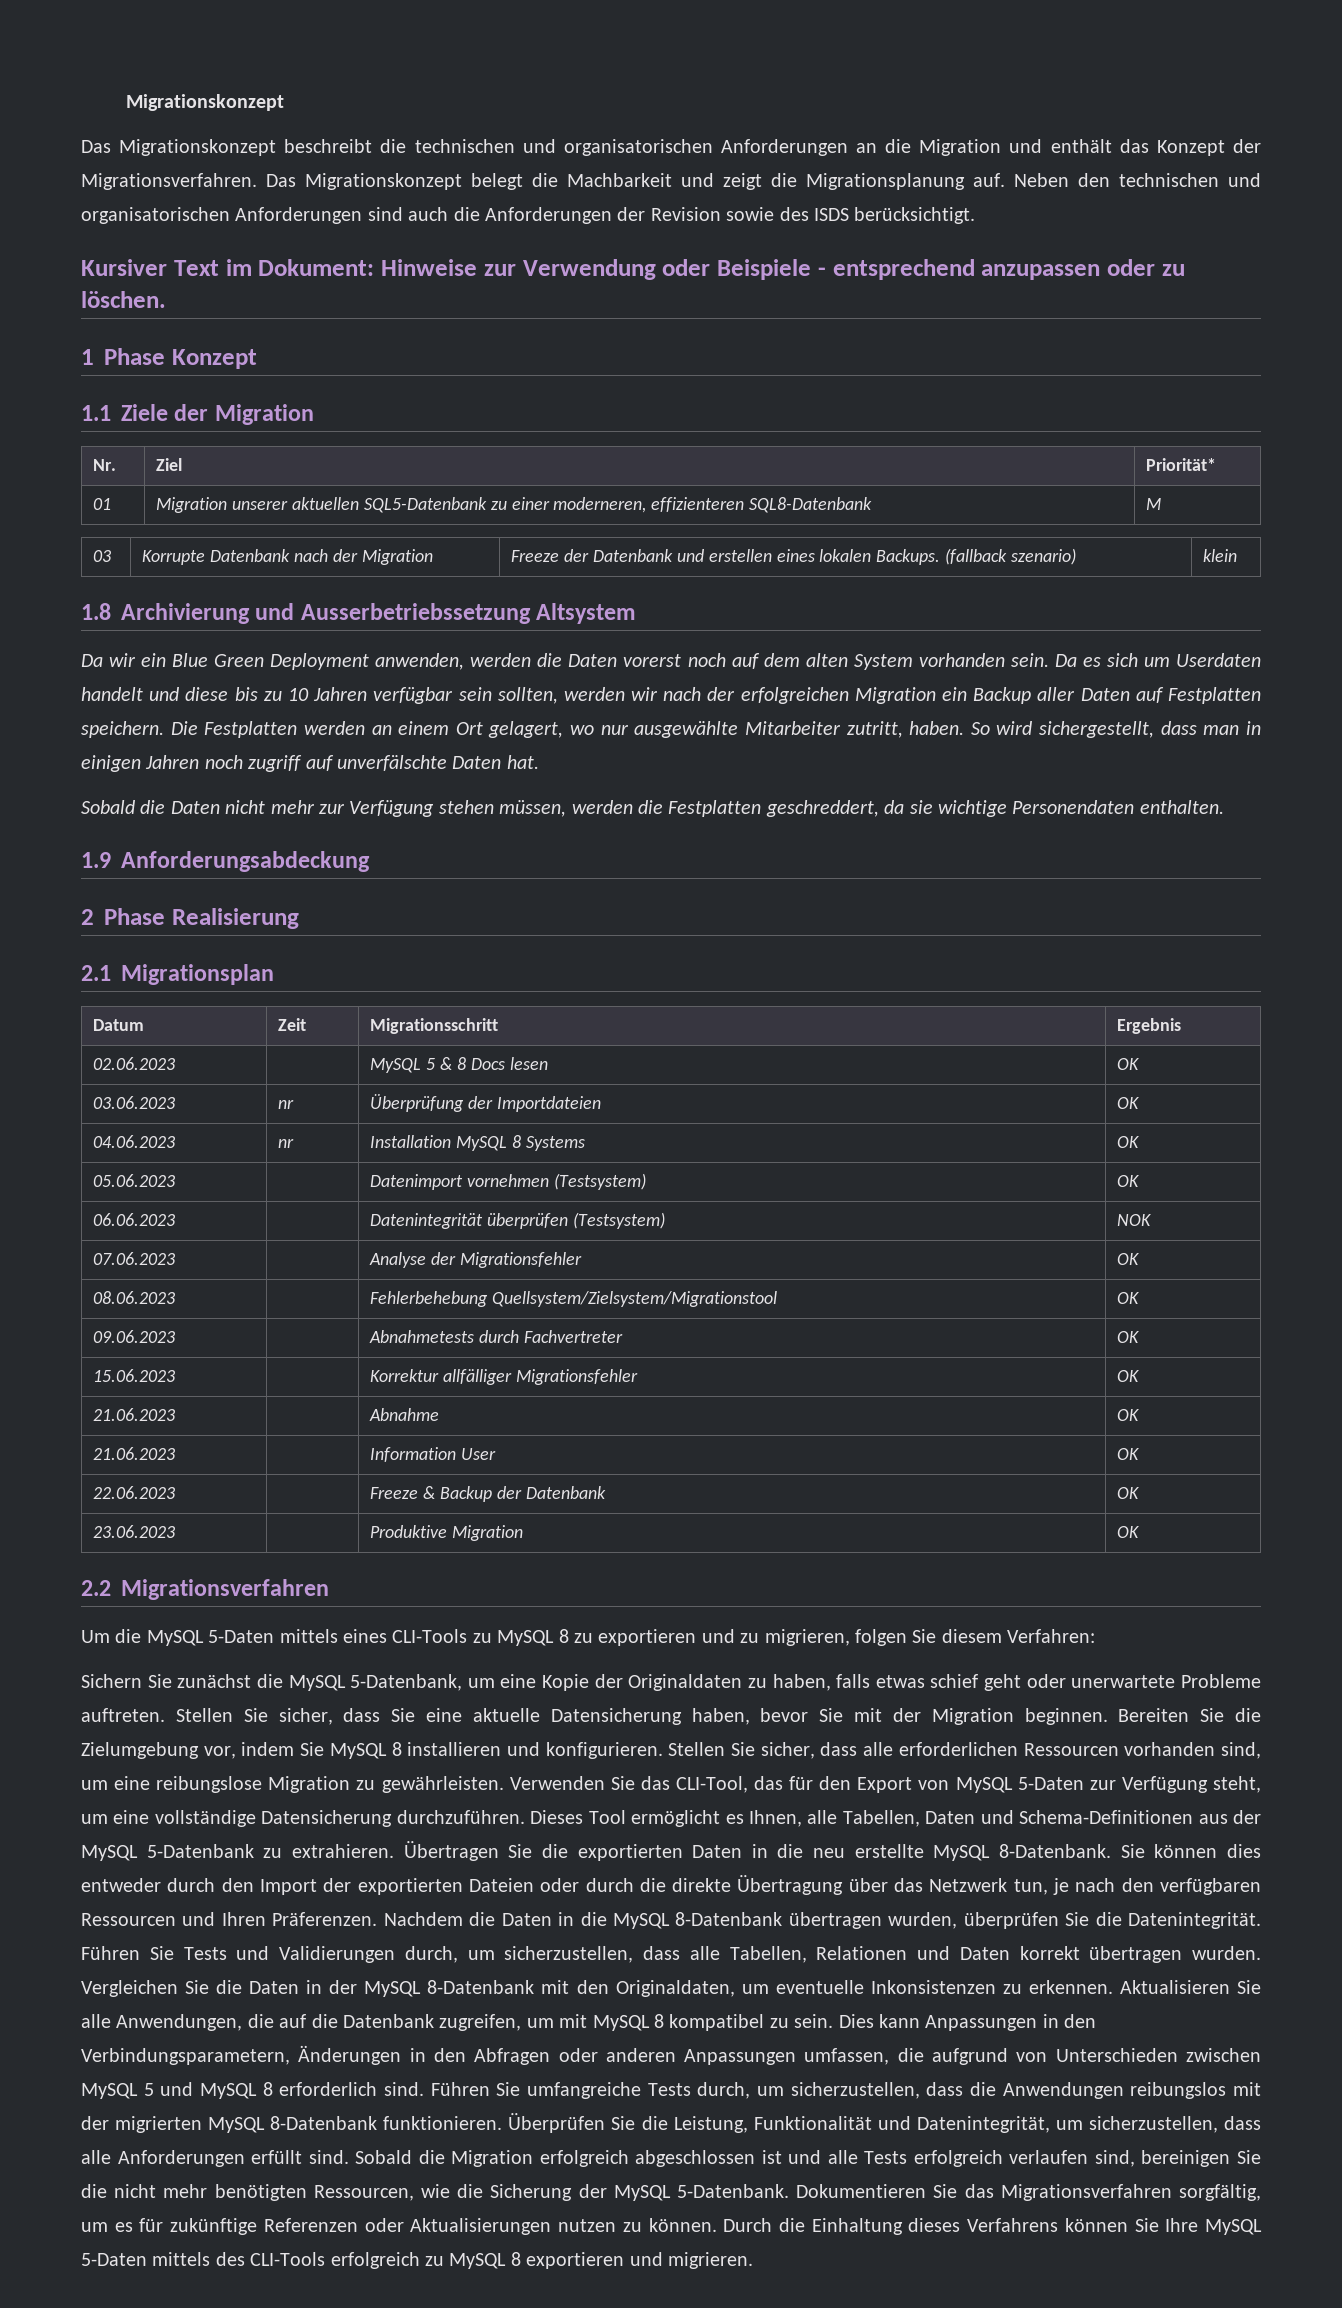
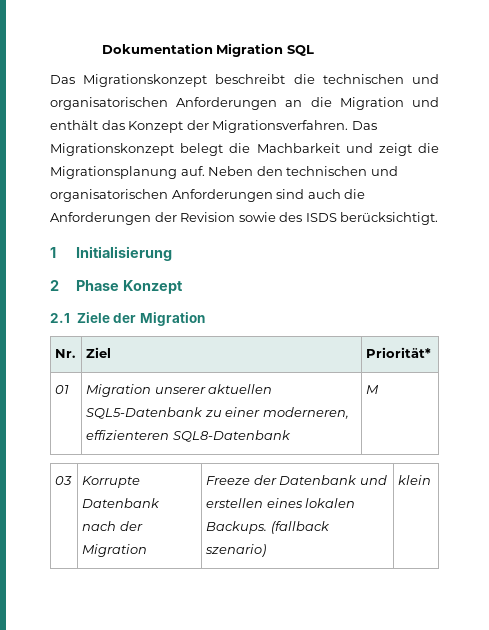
[125,94,284,111] Migrationskonzept -> [101,43,314,57] Dokumentation Migration SQL
[81,259,1185,280] [81,291,166,308] [81,349,94,365] Kursiver Text im Dokument: Hinweise zur Verwendung oder Beispiele - entsprechend anzupassen oder zu löschen. // 1 -> [50,246,172,261] [50,280,59,291] 1 Initialisierung // 2
[81,405,111,421] 1.1 -> [50,313,70,323] 2.1
[81,603,637,624] [81,653,1261,670] [81,687,1261,704] [81,721,1261,738] [81,755,539,772] [81,800,1224,817] [81,851,370,872] [81,908,299,929] [81,964,274,985] [93,1019,145,1031] [278,1018,307,1031] [370,1018,499,1034] [1117,1018,1182,1034] [93,1057,176,1070] [370,1057,548,1073] [1117,1058,1140,1070] [93,1096,176,1109] [278,1100,295,1109] [370,1094,601,1112] [1117,1097,1140,1109] [93,1135,176,1148] [278,1139,295,1148] [370,1135,585,1151] [1117,1136,1140,1148] [93,1174,176,1187] [370,1173,646,1190] [1117,1175,1140,1187] [93,1213,176,1226] [370,1212,665,1229] [1117,1214,1152,1226] [93,1252,176,1265] [369,1252,582,1268] [1117,1253,1140,1265] [93,1291,176,1304] [370,1291,778,1307] [1117,1292,1140,1304] [93,1330,176,1343] [369,1330,623,1343] [1117,1331,1140,1343] [93,1369,176,1382] [370,1369,638,1385] [1117,1370,1140,1382] [93,1408,176,1421] [369,1408,440,1421] [1117,1409,1140,1421] [93,1447,176,1460] [370,1447,497,1462] [1117,1448,1140,1460] [93,1486,176,1499] [370,1486,606,1502] [1117,1487,1140,1499] [93,1525,176,1538] [370,1525,524,1541] [1117,1526,1140,1538] [81,1579,329,1600] [81,1629,1096,1646] [81,1674,1262,1691] [81,1708,1261,1725] [81,1742,1262,1759] [81,1776,1262,1793] [81,1810,1261,1827] [81,1841,1262,1861] [81,1875,1261,1895] [81,1912,1261,1929] [81,1946,1261,1963] [81,1980,1261,1997] [81,2014,1097,2031] [81,2045,1261,2065] [81,2082,1261,2099] [81,2113,1261,2133] [81,2150,1261,2167] [81,2184,1262,2201] [81,2218,1262,2235] [81,2252,753,2269] // 1.8 Archivierung und Ausserbetriebssetzung Altsystem // Da wir ein Blue Green Deployment anwenden, werden die Daten vorerst noch auf dem alten System vorhanden sein. Da es sich um Userdaten handelt und diese bis zu 10 Jahren verfügbar sein sollten, werden wir nach der erfolgreichen Migration ein Backup aller Daten auf Festplatten speichern. Die Festplatten werden an einem Ort gelagert, wo nur ausgewählte Mitarbeiter zutritt, haben. So wird sichergestellt, dass man in einigen Jahren noch zugriff auf unverfälschte Daten hat. // Sobald die Daten nicht mehr zur Verfügung stehen müssen, werden die Festplatten geschreddert, da sie wichtige Personendaten enthalten. // 1.9 Anforderungsabdeckung // 2 Phase Realisierung // 2.1 Migrationsplan // Datum | Zeit | Migrationsschritt | Ergebnis // 02.06.2023 | | MySQL 5 & 8 Docs lesen | OK // 03.06.2023 | nr | Überprüfung der Importdateien | OK // 04.06.2023 | nr | Installation MySQL 8 Systems | OK // 05.06.2023 | | Datenimport vornehmen (Testsystem) | OK // 06.06.2023 | | Datenintegrität überprüfen (Testsystem) | NOK // 07.06.2023 | | Analyse der Migrationsfehler | OK // 08.06.2023 | | Fehlerbehebung Quellsystem/Zielsystem/Migrationstool | OK // 09.06.2023 | | Abnahmetests durch Fachvertreter | OK // 15.06.2023 | | Korrektur allfälliger Migrationsfehler | OK // 21.06.2023 | | Abnahme | OK // 21.06.2023 | | Information User | OK // 22.06.2023 | | Freeze & Backup der Datenbank | OK // 23.06.2023 | | Produktive Migration | OK // 2.2 Migrationsverfahren // Um die MySQL 5-Daten mittels eines CLI-Tools zu MySQL 8 zu exportieren und zu migrieren, folgen Sie diesem Verfahren: // Sichern Sie zunächst die MySQL 5-Datenbank, um eine Kopie der Originaldaten zu haben, falls etwas schief geht oder unerwartete Probleme auftreten. Stellen Sie sicher, dass Sie eine aktuelle Datensicherung haben, bevor Sie mit der Migration beginnen. Bereiten Sie die Zielumgebung vor, indem Sie MySQL 8 installieren und konfigurieren. Stellen Sie sicher, dass alle erforderlichen Ressourcen vorhanden sind, um eine reibungslose Migration zu gewährleisten. Verwenden Sie das CLI-Tool, das für den Export von MySQL 5-Daten zur Verfügung steht, um eine vollständige Datensicherung durchzuführen. Dieses Tool ermöglicht es Ihnen, alle Tabellen, Daten und Schema-Definitionen aus der MySQL 5-Datenbank zu extrahieren. Übertragen Sie die exportierten Daten in die neu erstellte MySQL 8-Datenbank. Sie können dies entweder durch den Import der exportierten Dateien oder durch die direkte Übertragung über das Netzwerk tun, je nach den verfügbaren Ressourcen und Ihren Präferenzen. Nachdem die Daten in die MySQL 8-Datenbank übertragen wurden, überprüfen Sie die Datenintegrität. Führen Sie Tests und Validierungen durch, um sicherzustellen, dass alle Tabellen, Relationen und Daten korrekt übertragen wurden. Vergleichen Sie die Daten in der MySQL 8-Datenbank mit den Originaldaten, um eventuelle Inkonsistenzen zu erkennen. Aktualisieren Sie alle Anwendungen, die auf die Datenbank zugreifen, um mit MySQL 8 kompatibel zu sein. Dies kann Anpassungen in den Verbindungsparametern, Änderungen in den Abfragen oder anderen Anpassungen umfassen, die aufgrund von Unterschieden zwischen MySQL 5 und MySQL 8 erforderlich sind. Führen Sie umfangreiche Tests durch, um sicherzustellen, dass die Anwendungen reibungslos mit der migrierten MySQL 8-Datenbank funktionieren. Überprüfen Sie die Leistung, Funktionalität und Datenintegrität, um sicherzustellen, dass alle Anforderungen erfüllt sind. Sobald die Migration erfolgreich abgeschlossen ist und alle Tests erfolgreich verlaufen sind, bereinigen Sie die nicht mehr benötigten Ressourcen, wie die Sicherung der MySQL 5-Datenbank. Dokumentieren Sie das Migrationsverfahren sorgfältig, um es für zukünftige Referenzen oder Aktualisierungen nutzen zu können. Durch die Einhaltung dieses Verfahrens können Sie Ihre MySQL 5-Daten mittels des CLI-Tools erfolgreich zu MySQL 8 exportieren und migrieren. -> (432, 480) none

